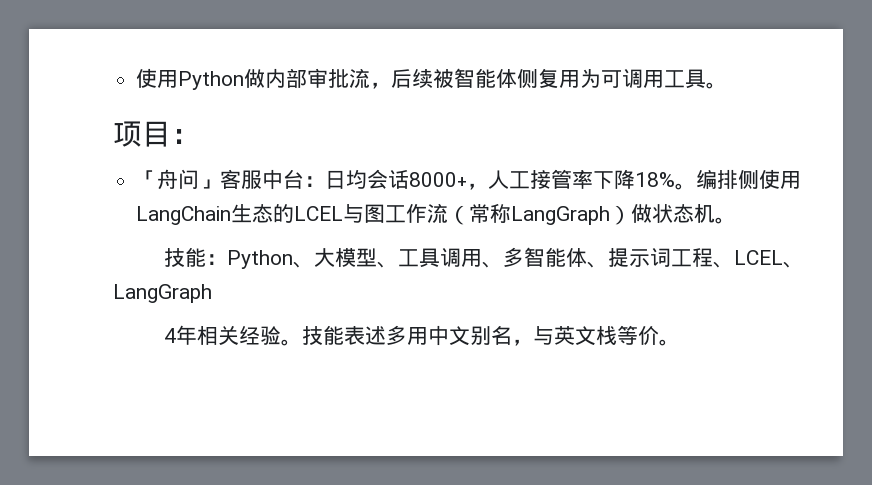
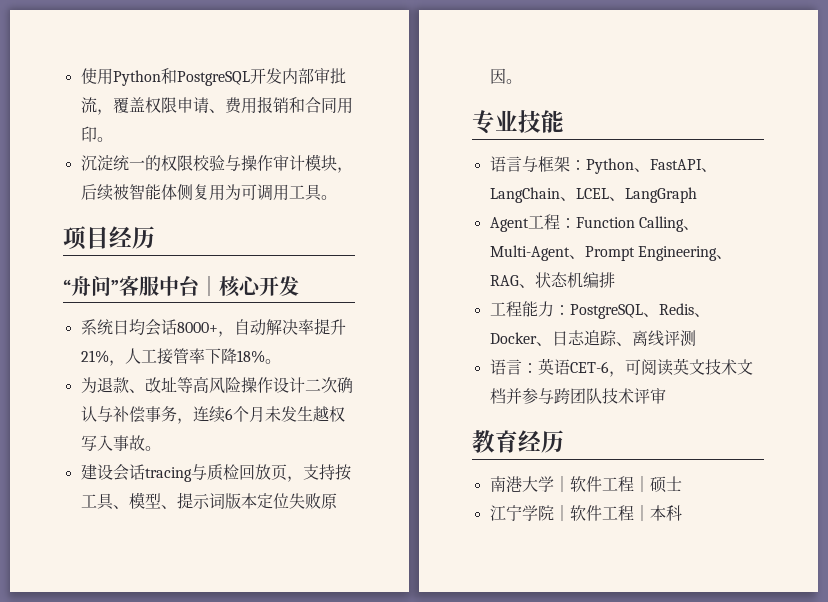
[244,69,266,88] 做 -> [160,68,282,86] 和PostgreSQL开发
(392, 85) none -> [112,96,353,114] [80,126,113,142] [80,154,353,173] 覆盖权限申请、费用报销和合同用印。 // 沉淀统一的权限校验与操作审计模块，
[171,129,200,144] [136,169,468,190] ： // 「舟问」客服中台：日均会话8000+ -> [109,226,155,249] [63,276,299,297] [80,318,346,337] [80,350,109,363] 经历 // “舟问”客服中台｜核心开发 // 系统日均会话8000+，自动解决率提升21%
[696,169,802,189] [136,203,737,225] [163,247,804,269] [113,284,212,303] [163,325,680,346] 编排侧使用LangChain生态的LCEL与图工作流（常称LangGraph）做状态机。 // 技能：Python、大模型、工具调用、多智能体、提示词工程、LCEL、LangGraph // 4年相关经验。技能表述多用中文别名，与英文栈等价。 -> [80,376,353,394] [80,406,345,424] [80,435,161,451] [80,464,351,482] [80,492,337,510] [489,68,522,84] [472,110,564,134] [489,156,717,174] [489,187,697,203] [489,214,699,232] [489,245,732,261] [489,272,615,288] [489,301,710,319] [489,330,696,346] [489,358,753,377] [489,387,666,404] [472,430,564,453] [489,476,682,493] [489,505,682,522] // 为退款、改址等高风险操作设计二次确认与补偿事务，连续6个月未发生越权写入事故。 // 建设会话tracing与质检回放页，支持按工具、模型、提示词版本定位失败原因。 // 专业技能 // 语言与框架：Python、FastAPI、LangChain、LCEL、LangGraph // Agent工程：Function Calling、Multi-Agent、Prompt Engineering、RAG、状态机编排 // 工程能力：PostgreSQL、Redis、Docker、日志追踪、离线评测 // 语言：英语CET-6，可阅读英文技术文档并参与跨团队技术评审 // 教育经历 // 南港大学｜软件工程｜硕士 // 江宁学院｜软件工程｜本科

